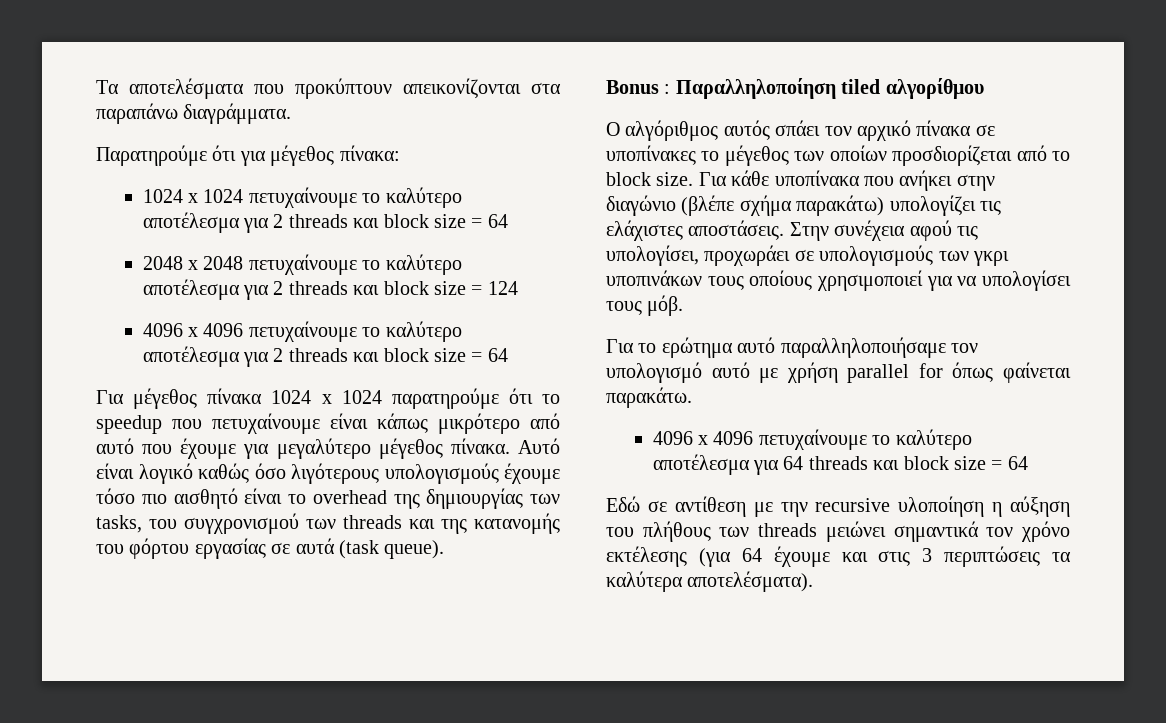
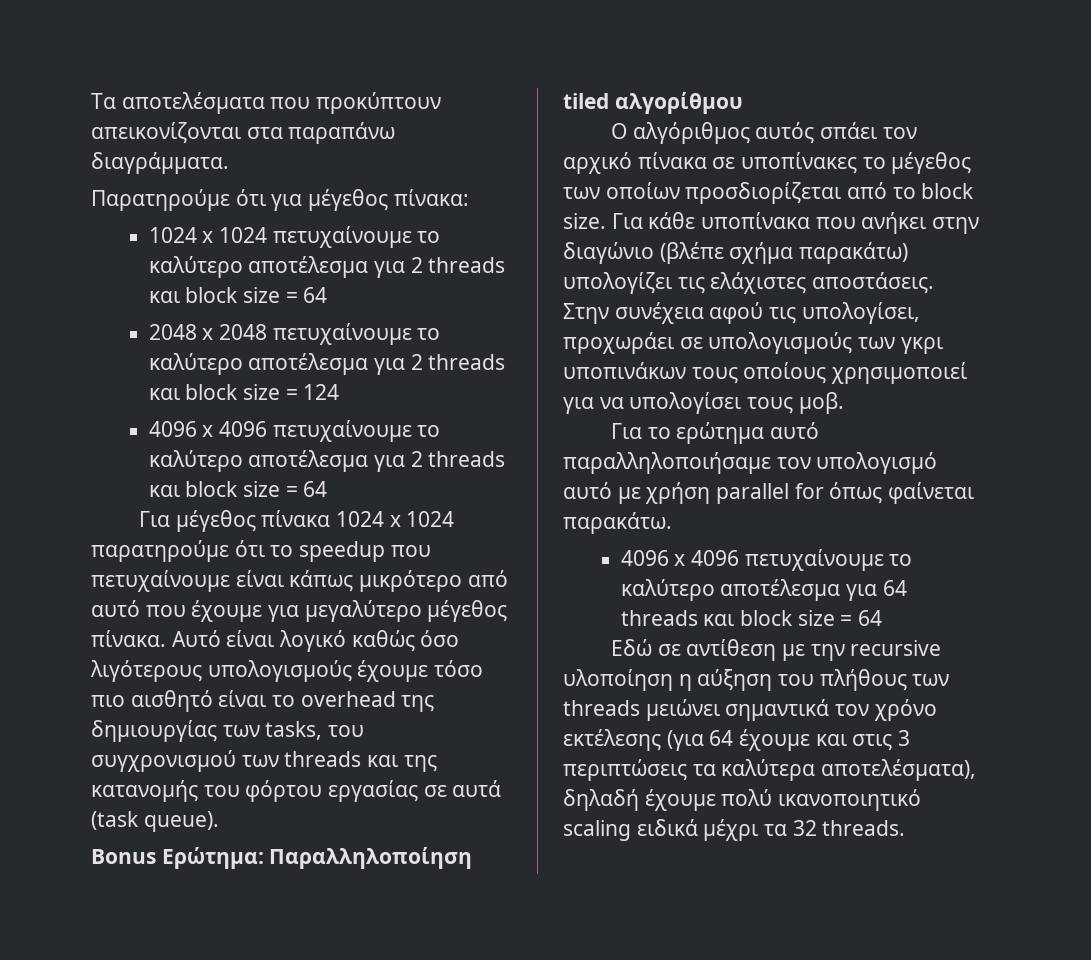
[664,84,671,94] : -> [161,847,264,869] Ερώτημα:
[647,295,684,316] μόβ. -> [798,392,844,414] μοβ.
[687,571,814,592] αποτελέσματα). -> [821,759,977,781] [563,789,922,811] [563,819,906,841] αποτελέσματα), δηλαδή έχουμε πολύ ικανοποιητικό scaling ειδικά μέχρι τα 32 threads.

